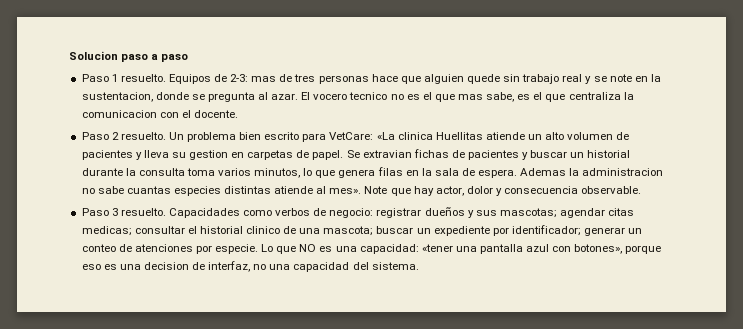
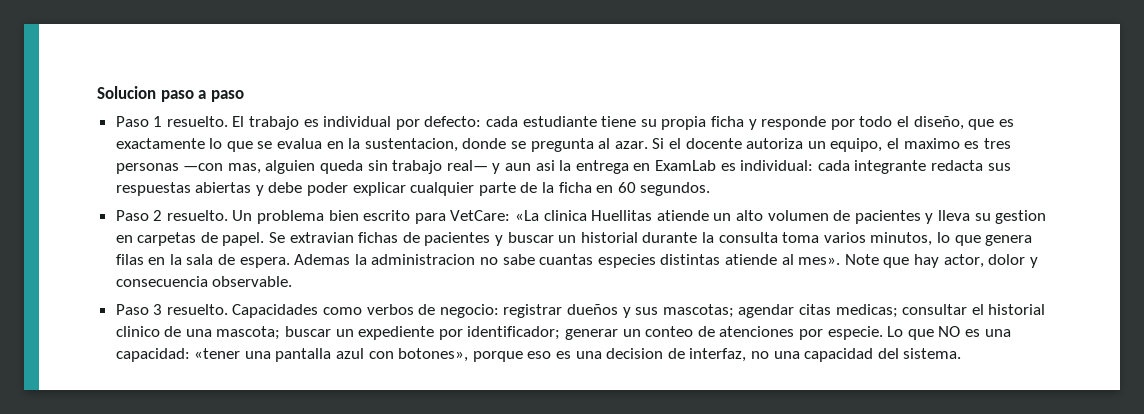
[168,74,632,84] Equipos de 2-3: mas de tres personas hace que alguien quede sin trabajo real y se note -> [232,116,1014,130] [115,138,323,152] El trabajo es individual por defecto: cada estudiante tiene su propia ficha y responde por todo el diseño, que es exactamente lo que se evalua
[301,92,634,102] [81,110,238,118] El vocero tecnico no es el que mas sabe, es el que centraliza la comunicacion con el docente. -> [652,138,1011,152] [115,160,1011,174] [115,182,711,196] Si el docente autoriza un equipo, el maximo es tres personas —con mas, alguien queda sin trabajo real— y aun asi la entrega en ExamLab es individual: cada integrante redacta sus respuestas abiertas y debe poder explicar cualquier parte de la ficha en 60 segundos.

